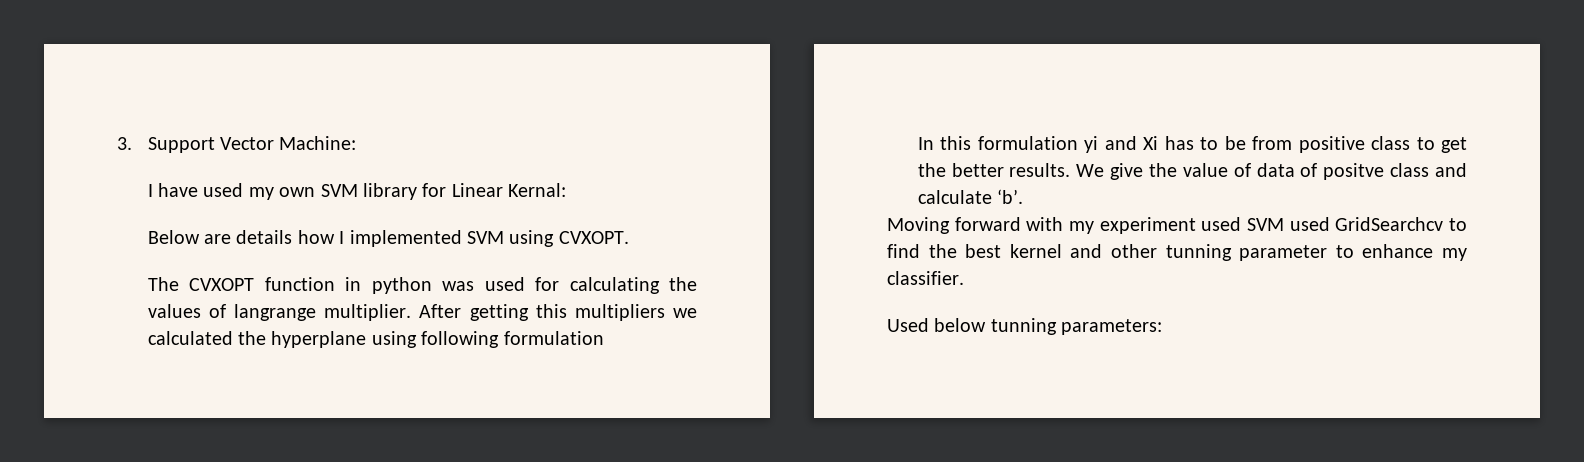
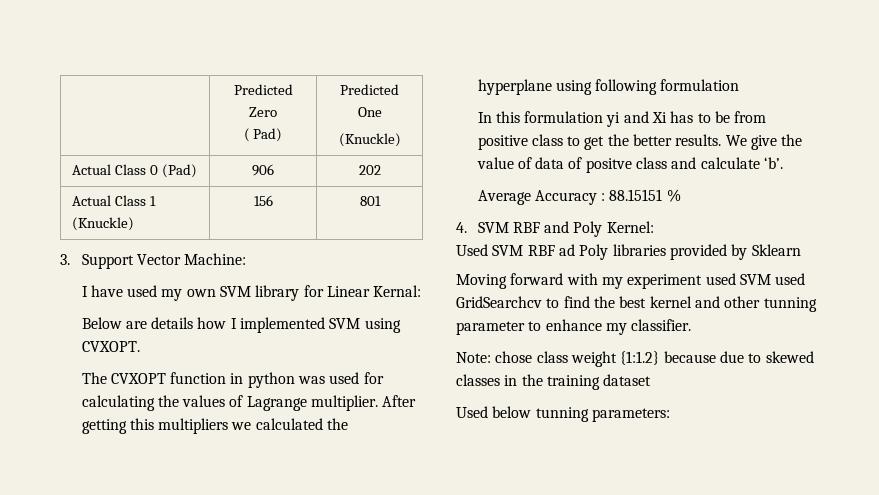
(117, 143) none -> [233,84,293,95] [249,107,277,117] [243,128,283,142] [340,84,399,95] [357,107,382,117] [338,133,401,147] [72,164,197,178] [252,164,274,176] [358,165,381,175] [72,195,156,206] [72,217,135,231] [253,195,273,206] [359,196,381,206] | Predicted Zero // ( Pad) | Predicted One // (Knuckle) // Actual Class 0 (Pad) | 906 | 202 // Actual Class 1 (Knuckle) | 156 | 801 //
[234,304,317,321] langrange -> [246,396,307,411] Lagrange
(1024, 196) none -> [477,189,681,205] [456,221,654,237] [456,244,801,260] // Average Accuracy : 88.15151 % // 4. SVM RBF and Poly Kernel: // Used SVM RBF ad Poly libraries provided by Sklearn
(964, 278) none -> [456,351,814,367] [456,374,652,390] // Note: chose class weight {1:1.2} because due to skewed classes in the training dataset

